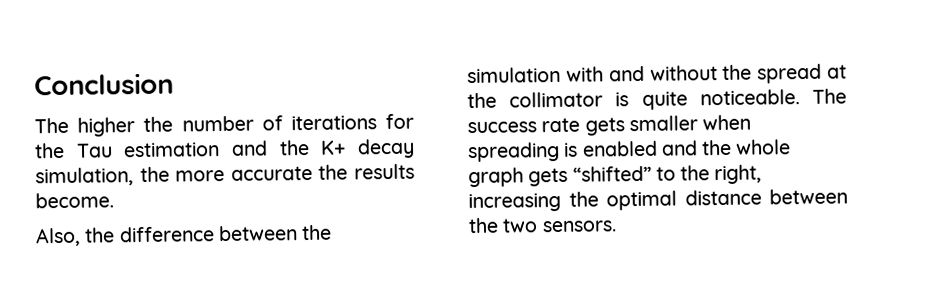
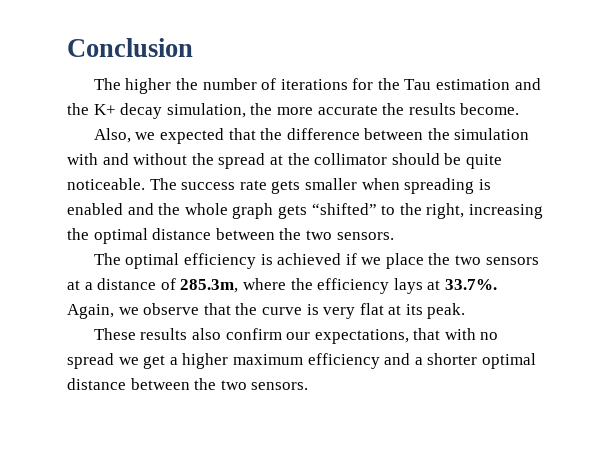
(81, 237) none -> [135,128,256,144] we expected that
[615,92,630,107] is -> [391,153,462,165] should be
(617, 226) none -> [93,253,539,269] [67,278,497,294] [67,303,466,319] [93,328,499,344] [67,353,536,369] [67,378,309,390] // The optimal efficiency is achieved if we place the two sensors at a distance of 285.3m, where the efficiency lays at 33.7%. Again, we observe that the curve is very flat at its peak. // These results also confirm our expectations, that with no spread we get a higher maximum efficiency and a shorter optimal distance between the two sensors.

